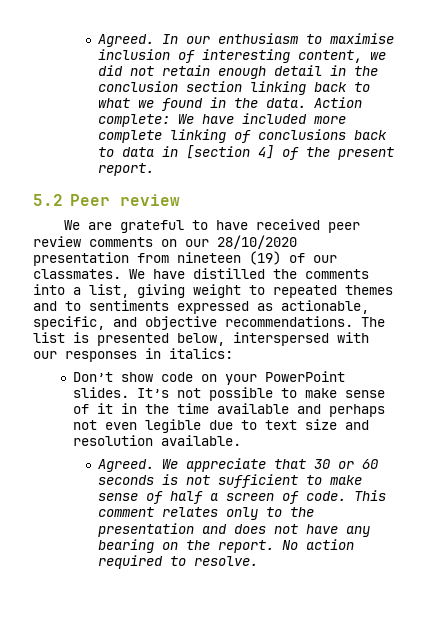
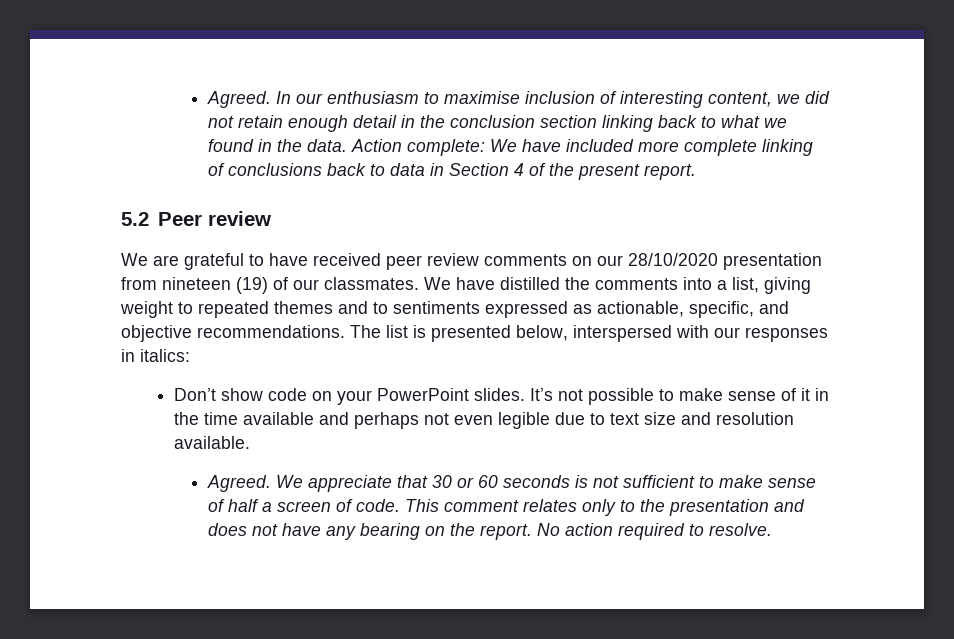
[185,145,274,159] [section 4] -> [449,163,525,176] Section 4

